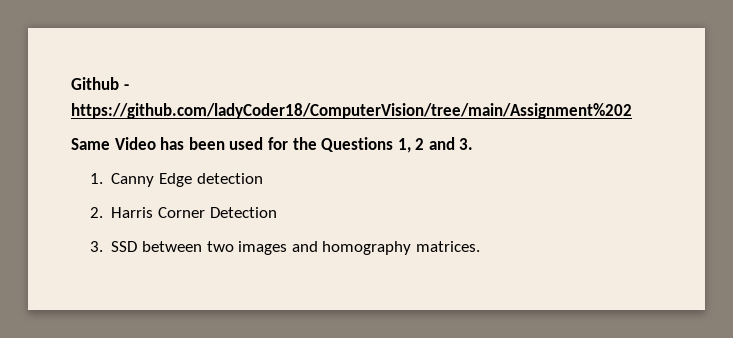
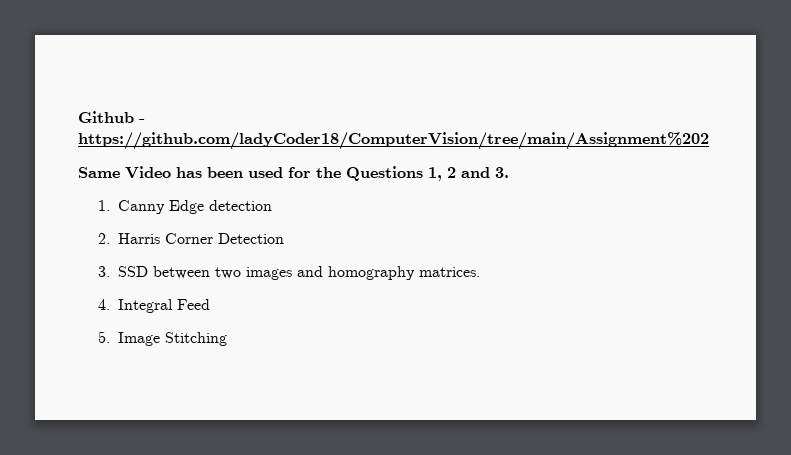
(481, 246) none -> [98,299,211,313] [98,331,228,346] // 4. Integral Feed // 5. Image Stitching

